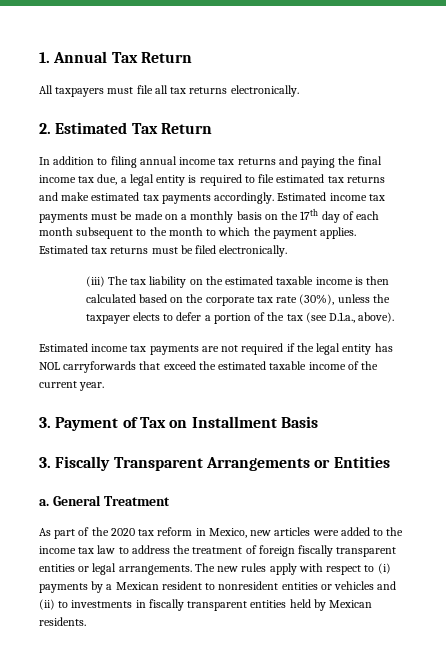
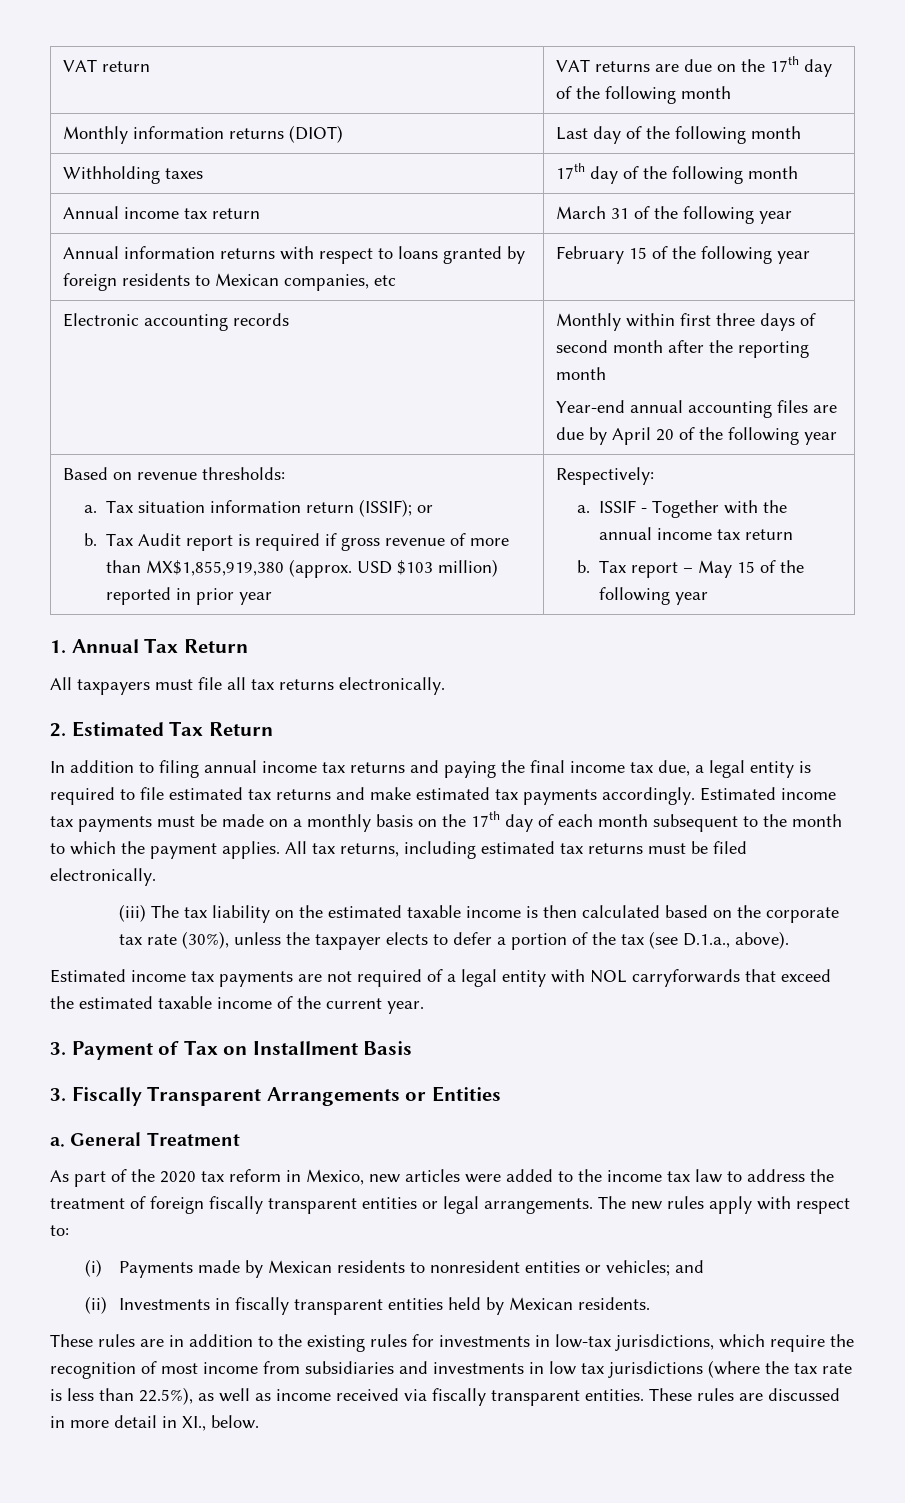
(39, 57) none -> [63,59,151,72] [556,56,833,77] [556,86,732,104] [63,125,344,144] [556,126,802,144] [63,166,204,184] [556,163,799,184] [63,206,261,219] [556,206,793,224] [63,246,526,264] [63,273,397,291] [556,246,811,264] [63,313,290,331] [556,313,817,331] [556,340,810,358] [556,367,607,380] [556,400,838,418] [556,427,838,445] [63,467,286,480] [83,499,434,517] [83,533,510,551] [106,559,499,578] [106,587,273,605] [556,467,655,485] [576,500,788,518] [599,527,794,540] [576,560,805,578] [599,587,709,605] VAT return | VAT returns are due on the 17th day of the following month // Monthly information returns (DIOT) | Last day of the following month // Withholding taxes | 17th day of the following month // Annual income tax return | March 31 of the following year // Annual information returns with respect to loans granted by foreign residents to Mexican companies, etc | February 15 of the following year // Electronic accounting records | Monthly within first three days of second month after the reporting month // Year-end annual accounting files are due by April 20 of the following year // Based on revenue thresholds: // a. Tax situation information return (ISSIF); or // b. Tax Audit report is required if gross revenue of more than MX$1,855,919,380 (approx. USD $103 million) reported in prior year | Respectively: // a. ISSIF - Together with the annual income tax return // b. Tax report – May 15 of the following year //
[39,245,88,254] Estimated -> [285,841,555,859] All tax returns, including estimated
[286,343,393,355] if the legal entity has -> [427,969,585,987] of a legal entity with
[364,563,391,574] [39,581,202,593] to (i) payments by a Mexican resident -> [50,1225,69,1236] [84,1259,406,1278] to: // (i) Payments made by Mexican residents
[334,581,397,590] [39,599,133,610] vehicles and (ii) to investments -> [606,1260,705,1276] [84,1296,211,1314] vehicles; and // (ii) Investments
(86, 621) none -> [50,1334,854,1352] [50,1360,852,1379] [50,1387,840,1406] [50,1415,259,1431] // These rules are in addition to the existing rules for investments in low-tax jurisdictions, which require the recognition of most income from subsidiaries and investments in low tax jurisdictions (where the tax rate is less than 22.5%), as well as income received via fiscally transparent entities. These rules are discussed in more detail in XI., below.

